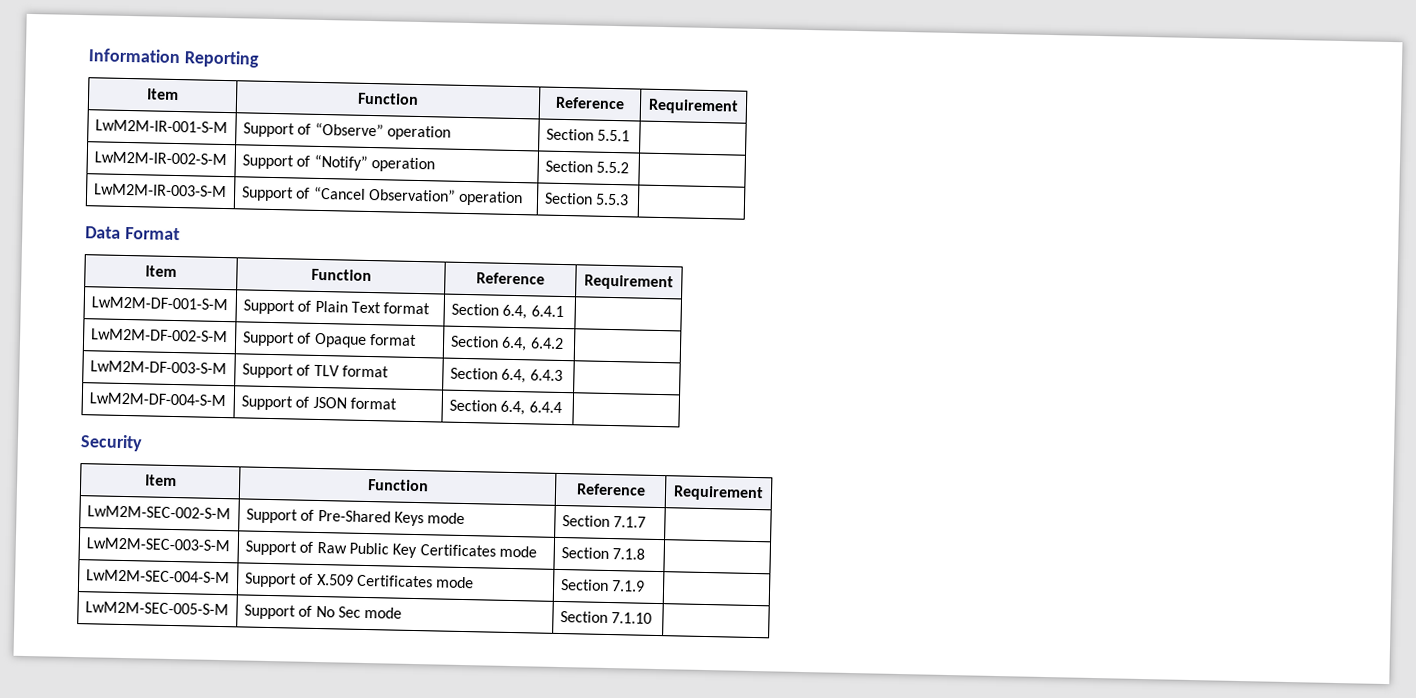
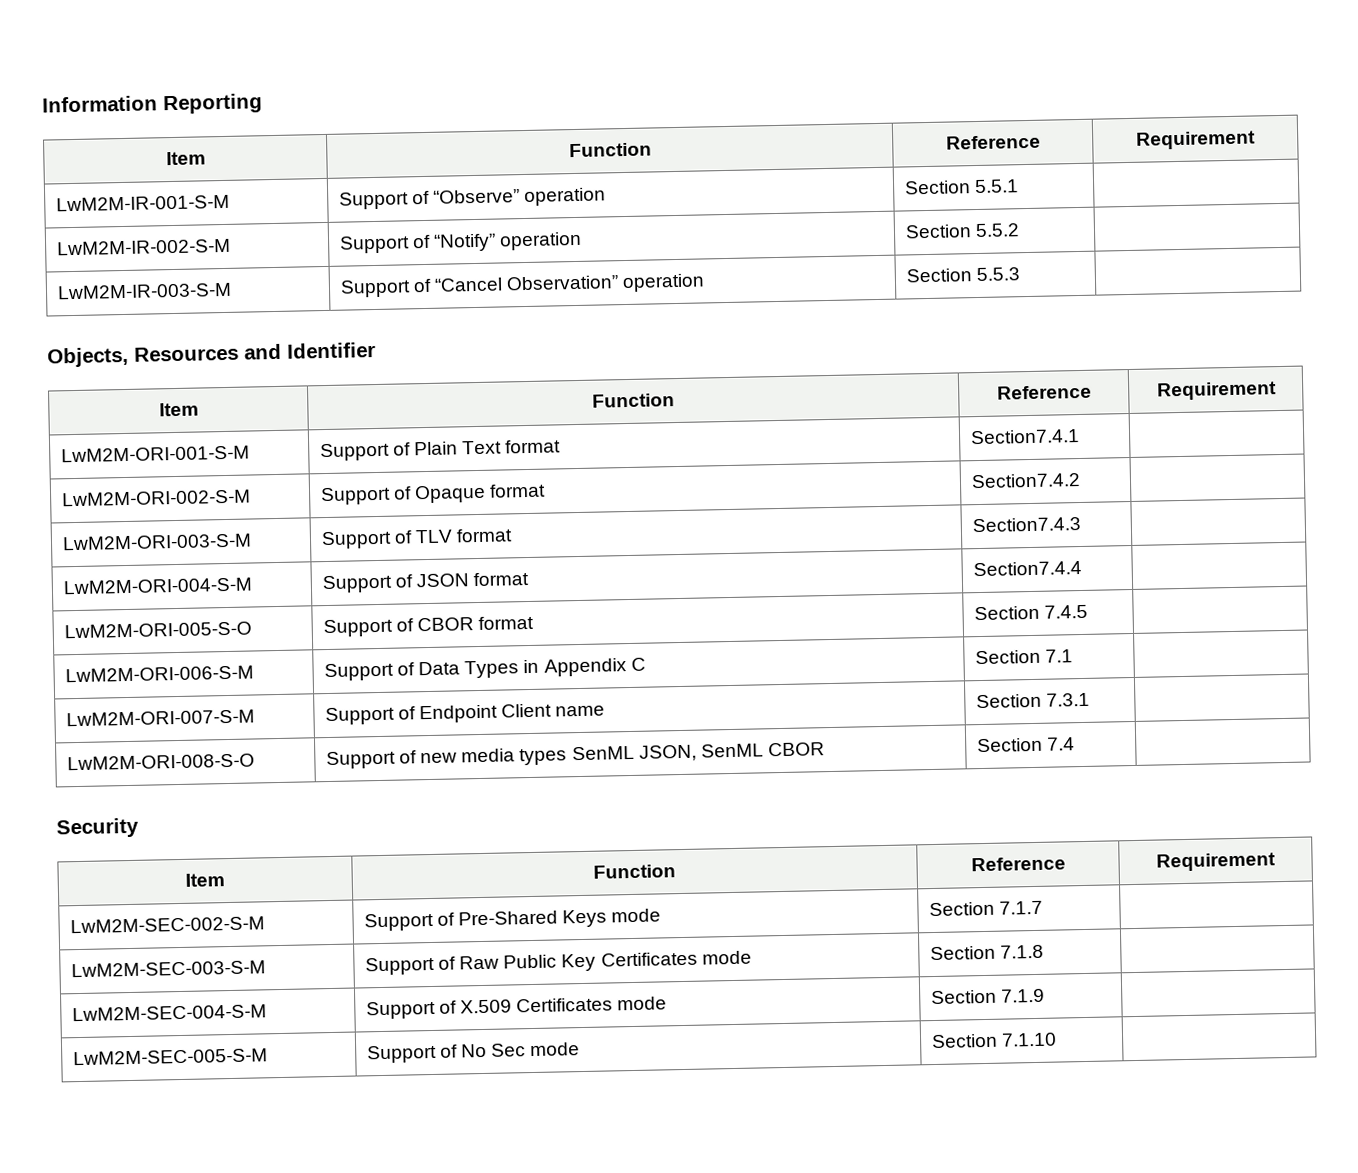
[85,226,180,241] [145,265,177,278] [310,268,372,282] [476,272,545,285] [584,274,674,291] [90,296,228,311] Data Format // Item | Function | Reference | Requirement // LwM2M-DF-001-S-M -> [47,341,376,368] [158,402,199,417] [592,393,675,408] [996,384,1092,400] [1156,381,1277,401] [60,445,250,463] Objects, Resources and Identifier // Item | Function | Reference | Requirement // LwM2M-ORI-001-S-M
[450,303,564,320] [90,328,228,343] Section 6.4, 6.4.1 | // LwM2M-DF-002-S-M -> [969,429,1080,445] [61,489,251,507] Section7.4.1 | // LwM2M-ORI-002-S-M
[449,335,564,352] [89,360,227,375] Section 6.4, 6.4.2 | // LwM2M-DF-003-S-M -> [970,473,1081,489] [61,533,252,551] Section7.4.2 | // LwM2M-ORI-003-S-M
[449,367,563,384] [88,392,226,407] Section 6.4, 6.4.3 | // LwM2M-DF-004-S-M -> [971,516,1081,533] [62,577,252,595] Section7.4.3 | // LwM2M-ORI-004-S-M
[448,399,562,416] Section 6.4, 6.4.4 -> [972,560,1082,577] [63,621,252,639] [322,615,535,638] [973,604,1089,621] [64,665,254,683] [323,657,646,682] [974,649,1074,665] [65,709,255,727] [324,703,606,726] [975,692,1091,709] [66,753,255,771] [325,742,825,770] [976,737,1076,753] Section7.4.4 | // LwM2M-ORI-005-S-O | Support of CBOR format | Section 7.4.5 | // LwM2M-ORI-006-S-M | Support of Data Types in Appendix C | Section 7.1 | // LwM2M-ORI-007-S-M | Support of Endpoint Client name | Section 7.3.1 | // LwM2M-ORI-008-S-O | Support of new media types SenML JSON, SenML CBOR | Section 7.4

